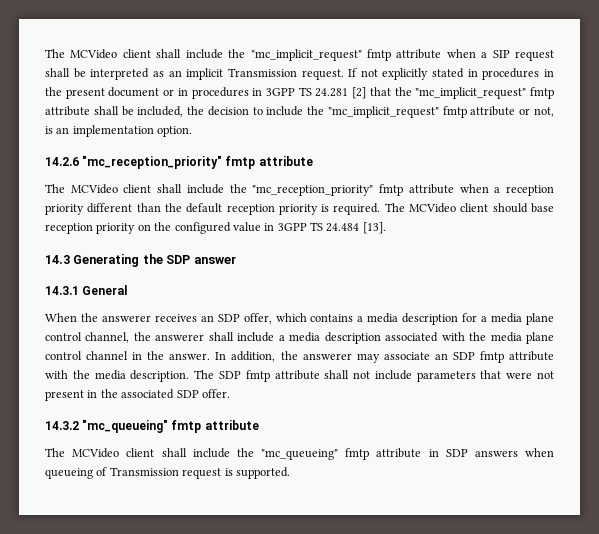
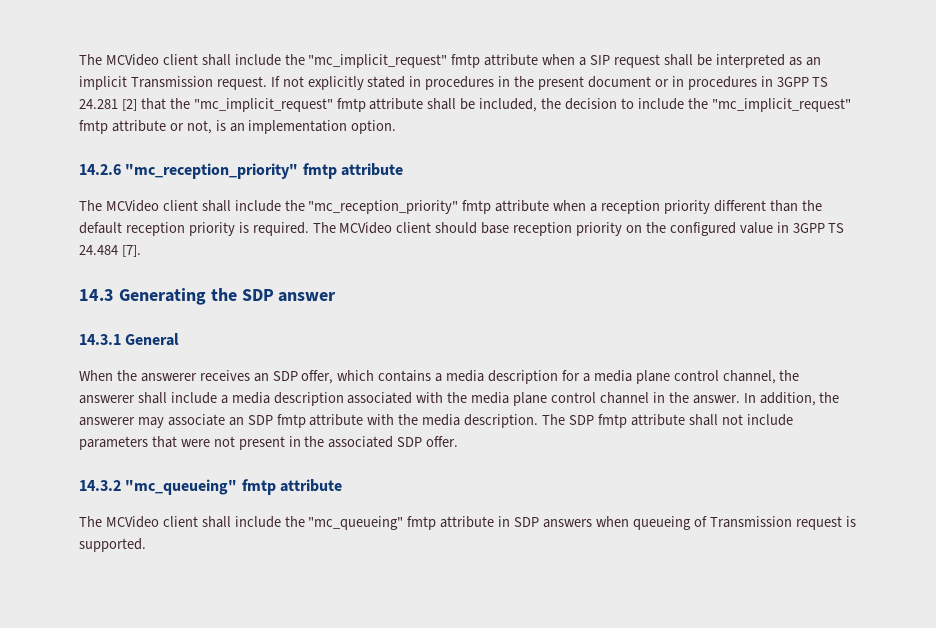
[362,222,386,234] [13]. -> [121,245,141,257] [7].

